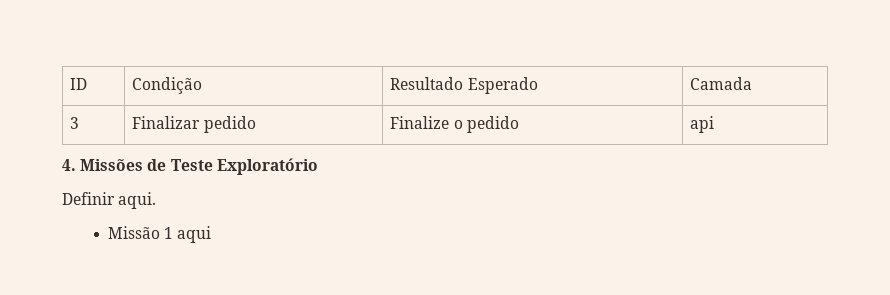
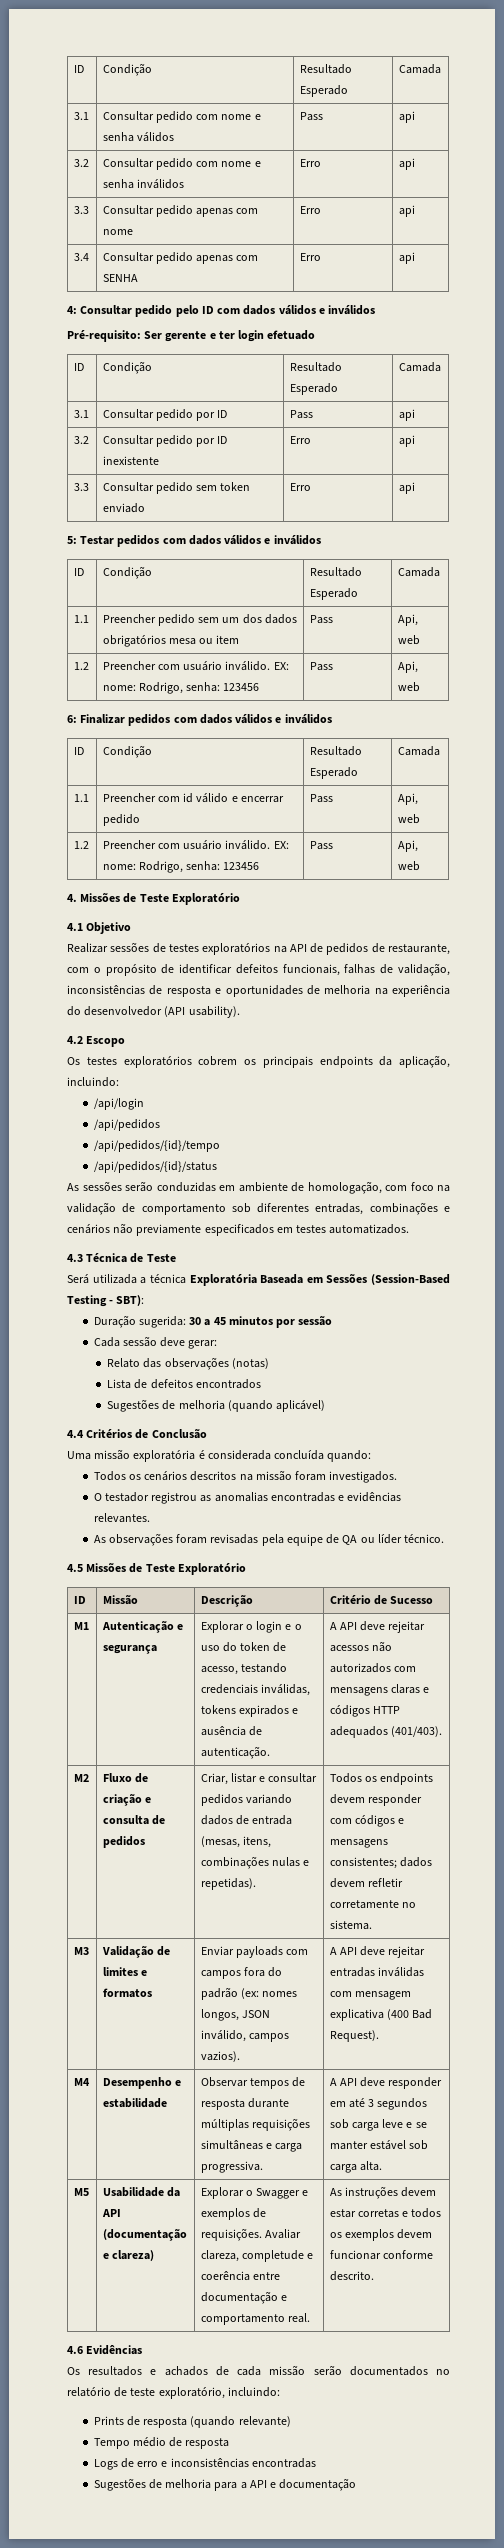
[70,78,88,90] [132,77,203,94] [390,77,538,94] [690,77,753,90] [70,117,80,129] [132,116,256,133] [390,116,519,133] [690,116,715,133] ID | Condição | Resultado Esperado | Camada // 3 | Finalizar pedido | Finalize o pedido | api -> [73,65,84,73] [102,63,152,76] [299,64,352,74] [299,85,348,97] [398,64,441,74] [73,112,89,120] [102,111,261,123] [102,132,174,142] [299,112,323,121] [398,111,415,123] [73,159,89,167] [102,158,261,170] [102,179,184,189] [299,159,321,167] [398,158,415,170] [73,206,89,214] [102,205,259,217] [102,229,133,235] [299,206,321,214] [398,205,415,217] [73,253,89,261] [102,252,259,264] [102,274,138,282] [299,253,321,261] [398,252,415,264] [67,305,376,317] [67,330,316,342] [73,363,84,371] [102,361,152,374] [289,362,342,372] [289,383,338,395] [398,362,441,372] [73,410,89,418] [102,409,228,421] [289,410,313,419] [398,409,415,421] [73,436,89,444] [102,435,228,447] [102,456,159,465] [289,436,311,444] [398,435,415,447] [73,483,89,491] [102,482,251,494] [102,503,145,513] [289,483,311,491] [398,482,415,494] [67,535,321,547] [73,568,84,576] [102,566,152,579] [309,567,362,577] [309,588,358,600] [397,567,440,577] [73,615,89,623] [102,614,297,626] [102,635,240,647] [309,615,333,624] [397,614,418,626] [397,635,420,645] [73,662,89,670] [102,661,289,671] [102,682,260,694] [309,662,333,671] [397,661,418,673] [397,682,420,692] [67,714,332,726] [73,747,84,755] [102,745,152,758] [309,746,362,756] [309,767,358,779] [397,746,440,756] [73,794,89,802] [102,793,284,803] [102,814,140,826] [309,794,333,803] [397,793,418,805] [397,814,420,824] [73,841,89,849] [102,840,289,850] [102,861,260,873] [309,841,333,850] [397,840,418,852] [397,861,420,871] ID | Condição | Resultado Esperado | Camada // 3.1 | Consultar pedido com nome e senha válidos | Pass | api // 3.2 | Consultar pedido com nome e senha inválidos | Erro | api // 3.3 | Consultar pedido apenas com nome | Erro | api // 3.4 | Consultar pedido apenas com SENHA | Erro | api // 4: Consultar pedido pelo ID com dados válidos e inválidos // Pré-requisito: Ser gerente e ter login efetuado // ID | Condição | Resultado Esperado | Camada // 3.1 | Consultar pedido por ID | Pass | api // 3.2 | Consultar pedido por ID inexistente | Erro | api // 3.3 | Consultar pedido sem token enviado | Erro | api // 5: Testar pedidos com dados válidos e inválidos // ID | Condição | Resultado Esperado | Camada // 1.1 | Preencher pedido sem um dos dados obrigatórios mesa ou item | Pass | Api, web // 1.2 | Preencher com usuário inválido. EX: nome: Rodrigo, senha: 123456 | Pass | Api, web // 6: Finalizar pedidos com dados válidos e inválidos // ID | Condição | Resultado Esperado | Camada // 1.1 | Preencher com id válido e encerrar pedido | Pass | Api, web // 1.2 | Preencher com usuário inválido. EX: nome: Rodrigo, senha: 123456 | Pass | Api, web
[62,192,157,209] [107,226,212,243] Definir aqui. // Missão 1 aqui -> [67,922,132,934] [67,942,451,955] [67,963,450,976] [67,985,450,997] [67,1006,240,1018] [67,1036,126,1047] [67,1055,450,1068] [67,1077,119,1087] [93,1098,144,1110] [93,1119,160,1131] [93,1140,220,1152] [93,1161,217,1173] [67,1181,450,1194] [67,1202,450,1215] [67,1223,410,1236] [67,1253,176,1263] [67,1274,450,1286] [67,1295,145,1307] [93,1315,333,1328] [93,1336,218,1349] [107,1357,269,1370] [107,1379,261,1389] [107,1399,326,1412] [67,1429,207,1439] [67,1449,372,1462] [93,1470,398,1483] [93,1492,402,1504] [93,1513,150,1523] [93,1533,445,1546] [67,1563,246,1575] [73,1596,86,1604] [102,1595,138,1605] [200,1595,253,1607] [329,1595,434,1605] [73,1622,89,1630] [101,1621,183,1633] [102,1645,157,1654] [200,1621,302,1633] [200,1642,287,1652] [200,1663,287,1675] [200,1684,310,1696] [200,1705,299,1717] [200,1726,262,1736] [200,1746,270,1759] [329,1621,426,1633] [329,1641,392,1652] [329,1663,416,1673] [329,1684,430,1696] [329,1705,400,1717] [329,1726,442,1738] [73,1774,89,1782] [102,1773,148,1783] [102,1794,151,1806] [102,1815,165,1825] [102,1836,145,1848] [200,1773,318,1785] [200,1794,292,1806] [200,1815,293,1825] [200,1836,271,1848] [200,1856,310,1869] [200,1878,256,1890] [329,1773,434,1785] [329,1794,422,1806] [329,1815,405,1827] [329,1839,388,1848] [329,1857,432,1869] [329,1878,403,1888] [329,1900,416,1909] [329,1920,372,1930] [73,1947,89,1955] [101,1946,170,1958] [102,1967,147,1976] [102,1988,152,1998] [200,1946,309,1958] [200,1967,283,1979] [200,1987,298,2000] [200,2009,270,2021] [200,2030,289,2042] [200,2051,240,2062] [329,1946,426,1958] [329,1967,424,1977] [329,1991,411,2000] [329,2009,433,2021] [329,2030,379,2042] [73,2078,90,2086] [102,2077,181,2089] [102,2098,167,2108] [200,2077,306,2089] [200,2098,289,2110] [200,2118,310,2131] [200,2140,303,2152] [200,2161,263,2173] [329,2077,443,2089] [329,2098,428,2110] [329,2119,427,2131] [329,2140,429,2150] [329,2161,382,2173] [73,2188,89,2196] [102,2187,180,2197] [101,2209,121,2217] [102,2229,187,2241] [102,2250,154,2261] [200,2187,309,2199] [200,2208,266,2220] [200,2228,301,2241] [200,2250,314,2262] [200,2271,280,2281] [200,2291,287,2304] [200,2313,310,2325] [329,2186,437,2199] [329,2208,442,2218] [329,2229,433,2241] [329,2250,433,2260] [329,2271,374,2281] [67,2345,143,2355] [67,2365,450,2376] [67,2387,280,2399] [93,2416,291,2428] [93,2437,230,2449] [93,2458,316,2470] [93,2478,357,2491] 4.1 Objetivo // Realizar sessões de testes exploratórios na API de pedidos de restaurante, com o propósito de identificar defeitos funcionais, falhas de validação, inconsistências de resposta e oportunidades de melhoria na experiência do desenvolvedor (API usability). // 4.2 Escopo // Os testes exploratórios cobrem os principais endpoints da aplicação, incluindo: // /api/login // /api/pedidos // /api/pedidos/{id}/tempo // /api/pedidos/{id}/status // As sessões serão conduzidas em ambiente de homologação, com foco na validação de comportamento sob diferentes entradas, combinações e cenários não previamente especificados em testes automatizados. // 4.3 Técnica de Teste // Será utilizada a técnica Exploratória Baseada em Sessões (Session-Based Testing - SBT): // Duração sugerida: 30 a 45 minutos por sessão // Cada sessão deve gerar: // Relato das observações (notas) // Lista de defeitos encontrados // Sugestões de melhoria (quando aplicável) // 4.4 Critérios de Conclusão // Uma missão exploratória é considerada concluída quando: // Todos os cenários descritos na missão foram investigados. // O testador registrou as anomalias encontradas e evidências relevantes. // As observações foram revisadas pela equipe de QA ou líder técnico. // 4.5 Missões de Teste Exploratório // ID | Missão | Descrição | Critério de Sucesso // M1 | Autenticação e segurança | Explorar o login e o uso do token de acesso, testando credenciais inválidas, tokens expirados e ausência de autenticação. | A API deve rejeitar acessos não autorizados com mensagens claras e códigos HTTP adequados (401/403). // M2 | Fluxo de criação e consulta de pedidos | Criar, listar e consultar pedidos variando dados de entrada (mesas, itens, combinações nulas e repetidas). | Todos os endpoints devem responder com códigos e mensagens consistentes; dados devem refletir corretamente no sistema. // M3 | Validação de limites e formatos | Enviar payloads com campos fora do padrão (ex: nomes longos, JSON inválido, campos vazios). | A API deve rejeitar entradas inválidas com mensagem explicativa (400 Bad Request). // M4 | Desempenho e estabilidade | Observar tempos de resposta durante múltiplas requisições simultâneas e carga progressiva. | A API deve responder em até 3 segundos sob carga leve e se manter estável sob carga alta. // M5 | Usabilidade da API (documentação e clareza) | Explorar o Swagger e exemplos de requisições. Avaliar clareza, completude e coerência entre documentação e comportamento real. | As instruções devem estar corretas e todos os exemplos devem funcionar conforme descrito. // 4.6 Evidências // Os resultados e achados de cada missão serão documentados no relatório de teste exploratório, incluindo: // Prints de resposta (quando relevante) // Tempo médio de resposta // Logs de erro e inconsistências encontradas // Sugestões de melhoria para a API e documentação

